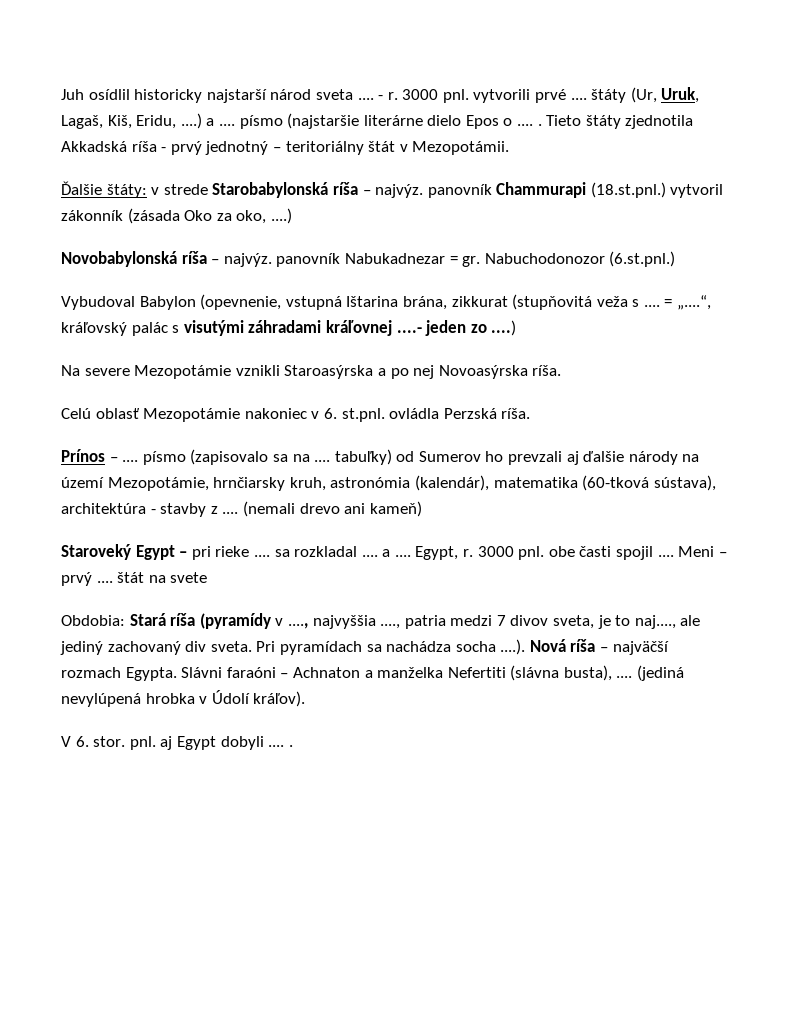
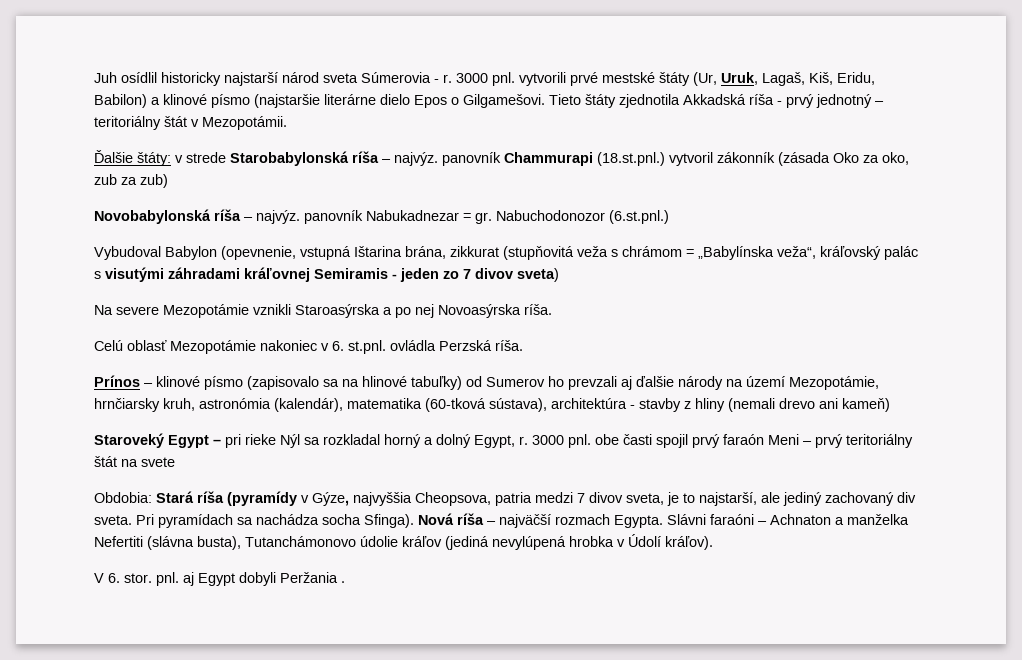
[357,98,374,100] .... -> [361,72,431,83] Súmerovia
[570,98,587,100] .... -> [602,72,655,83] mestské
[180,113,235,129] ....) a .... -> [94,94,207,108] Babilon) a klinové
[517,124,542,126] .... . -> [463,94,545,108] Gilgamešovi.
[270,208,292,224] ....) -> [94,174,168,188] zub za zub)
[643,295,712,310] .... = „....“, -> [622,246,816,260] chrámom = „Babylínska veža“,
[396,320,517,336] ....- jeden zo ....) -> [314,268,559,282] Semiramis - jeden zo 7 divov sveta)
[122,460,139,462] .... -> [156,376,200,387] klinové
[314,460,331,462] .... -> [362,376,407,387] hlinové
[222,512,239,514] .... -> [695,398,725,412] hliny
[253,555,270,557] .... -> [280,434,300,448] Nýl
[361,549,411,557] .... a .... -> [384,434,471,448] horný a dolný
[657,555,674,557] .... -> [692,434,764,448] prvý faraón
[96,581,113,583] .... -> [846,434,913,448] teritoriálny
[287,615,401,629] ...., najvyššia ...., -> [312,492,491,506] Gýze, najvyššia Cheopsova,
[634,615,676,629] naj...., -> [699,492,757,506] najstarší,
[500,639,526,655] ....). -> [364,514,414,528] Sfinga).
[616,676,633,678] .... -> [245,536,442,547] Tutanchámonovo údolie kráľov
[268,745,285,747] .... -> [280,572,338,583] Peržania

